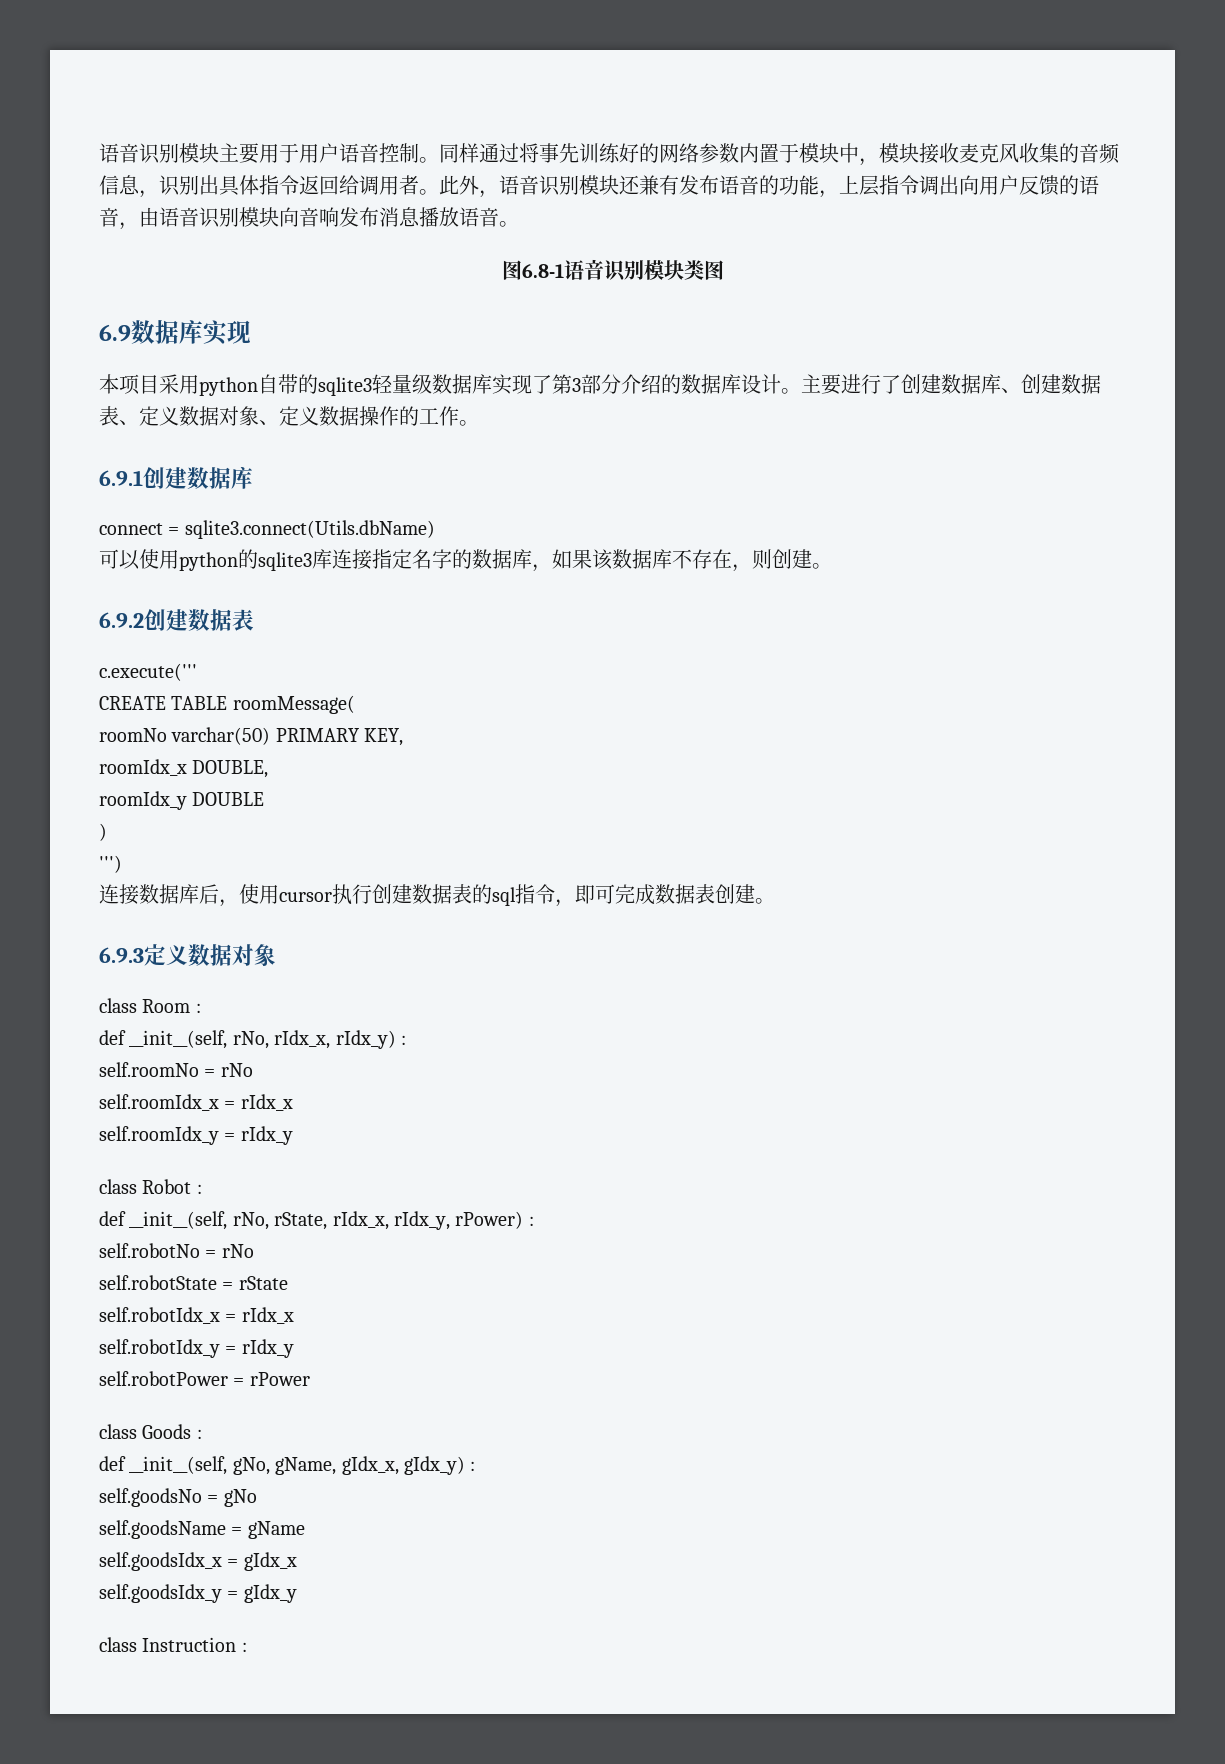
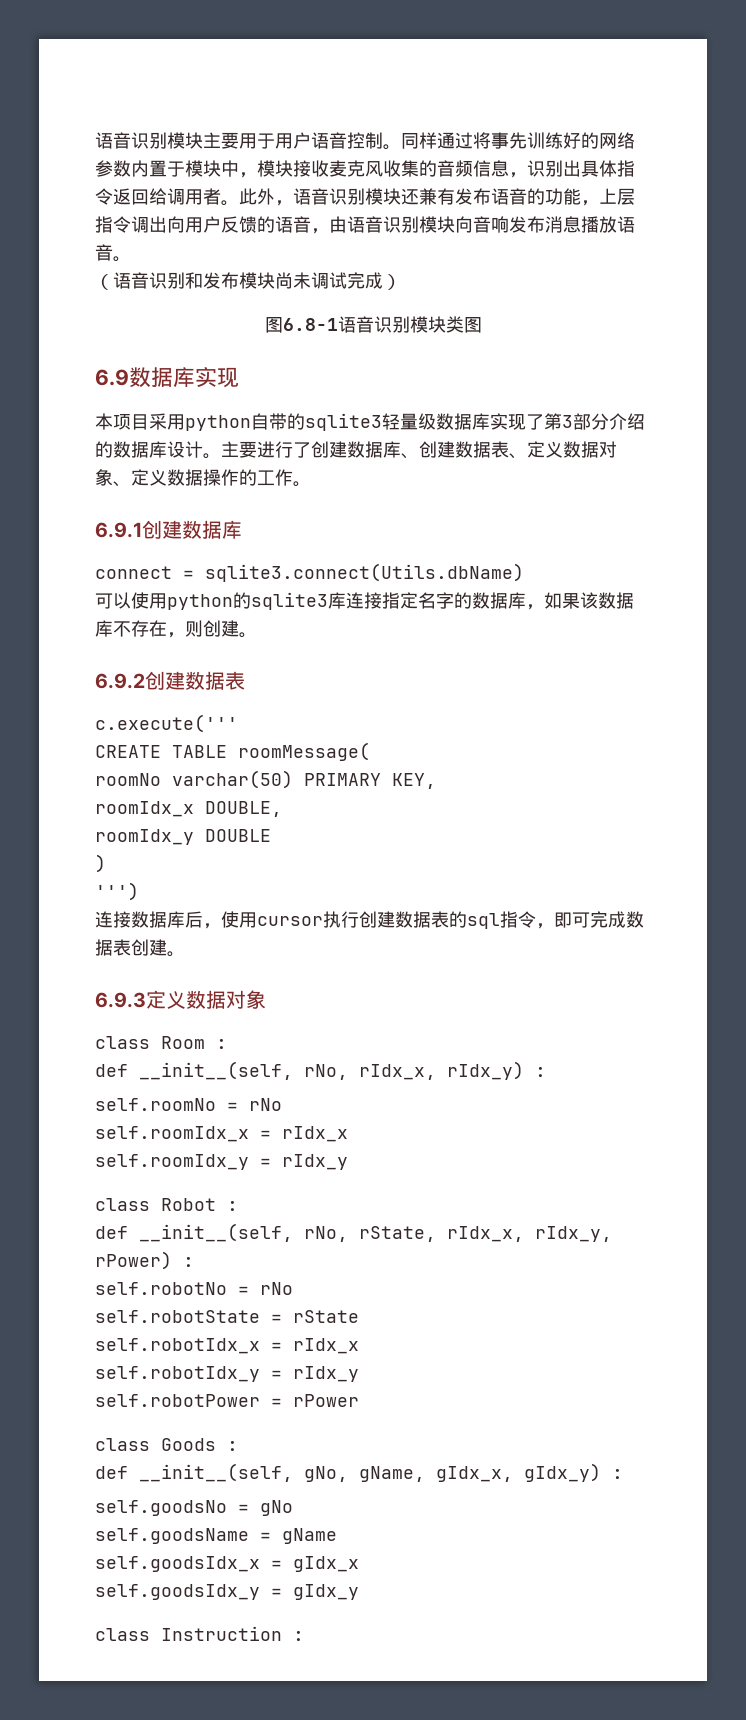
(519, 224) none -> [95,272,401,290] // （语音识别和发布模块尚未调试完成）

